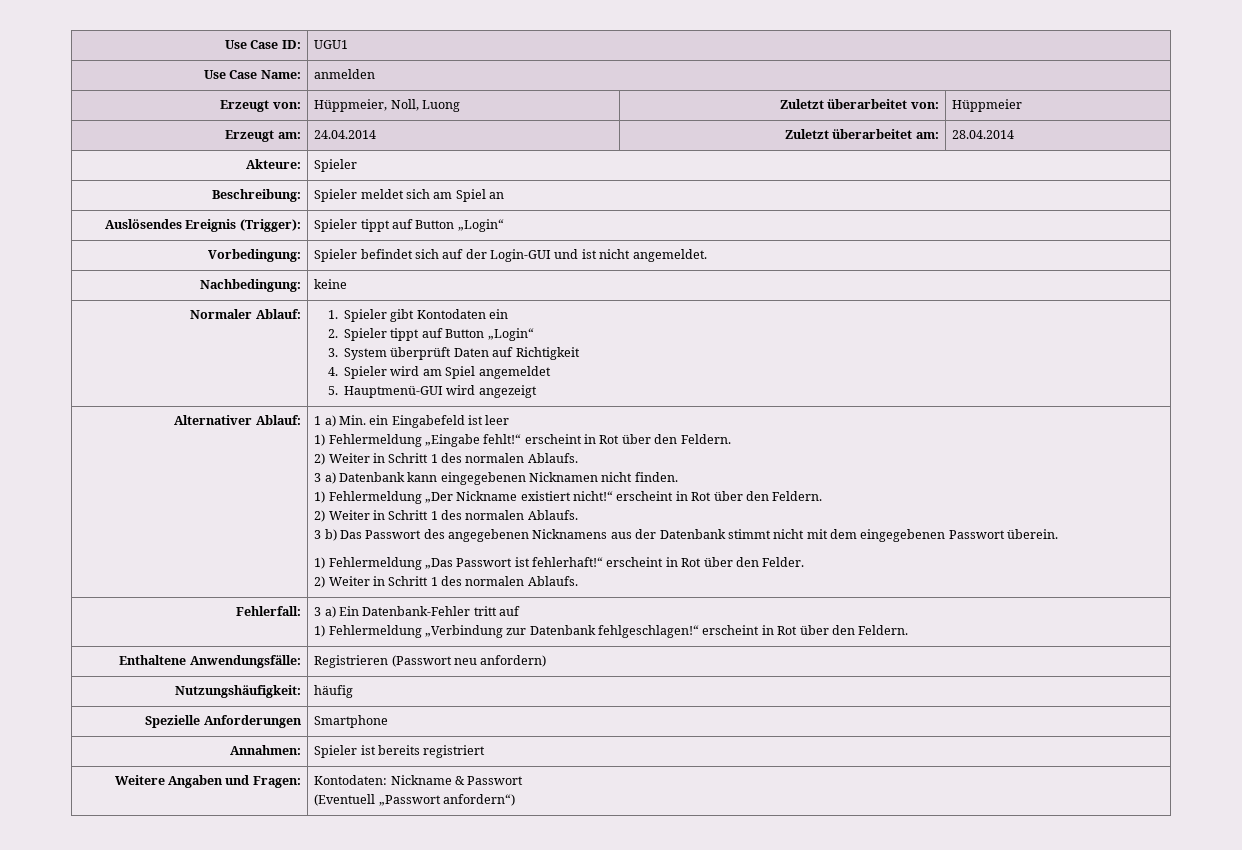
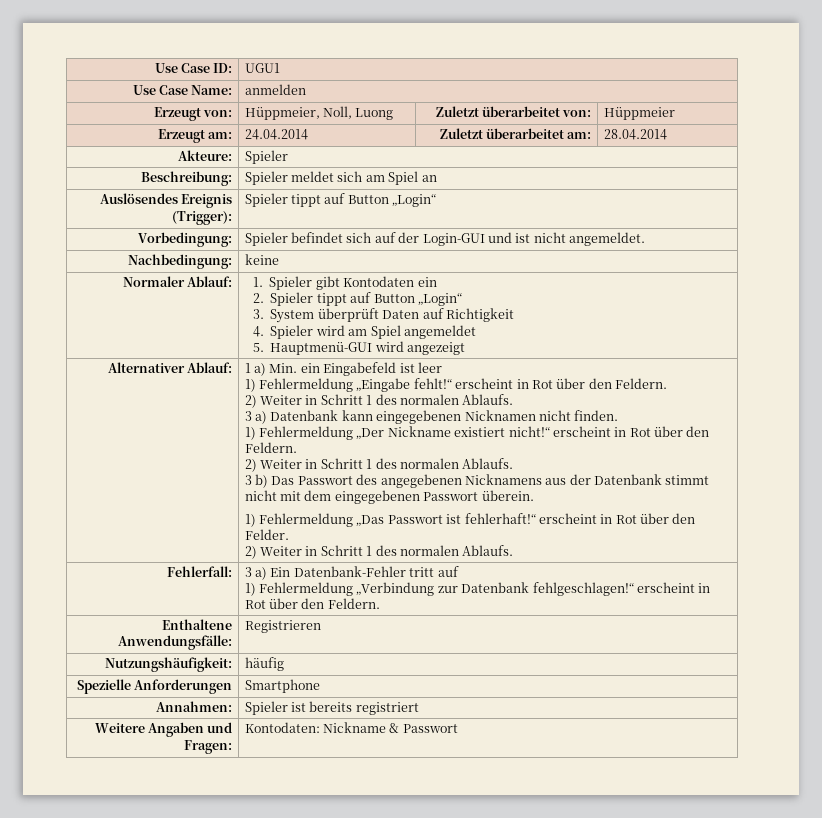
[391,655,547,667] (Passwort neu anfordern) -> (321, 626) none
[314,794,515,806] // (Eventuell „Passwort anfordern“) -> (458, 728) none

